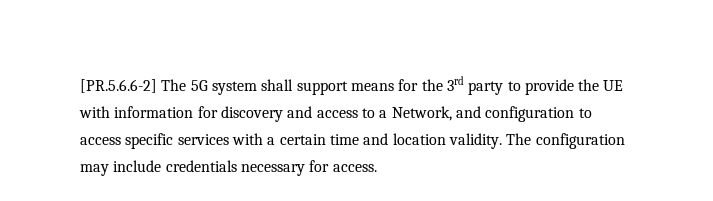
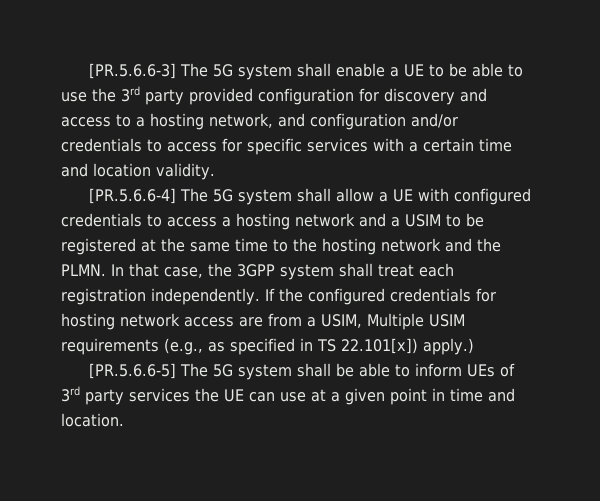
[80,76,624,95] [79,106,194,118] [PR.5.6.6-2] The 5G system shall support means for the 3rd party to provide the UE with information -> [89,63,524,80] [61,86,354,105] [PR.5.6.6-3] The 5G system shall enable a UE to be able to use the 3rd party provided configuration
[391,106,592,122] [80,137,121,145] Network, and configuration to access -> [150,113,458,130] [61,138,242,152] hosting network, and configuration and/or credentials to access for
[506,133,625,149] [80,160,377,176] The configuration may include credentials necessary for access. -> [89,188,532,205] [61,213,484,230] [61,238,501,255] [61,263,454,280] [61,288,496,305] [61,313,465,330] [61,338,474,355] [89,363,516,380] [61,386,515,405] [61,413,124,427] // [PR.5.6.6-4] The 5G system shall allow a UE with configured credentials to access a hosting network and a USIM to be registered at the same time to the hosting network and the PLMN. In that case, the 3GPP system shall treat each registration independently. If the configured credentials for hosting network access are from a USIM, Multiple USIM requirements (e.g., as specified in TS 22.101[x]) apply.) // [PR.5.6.6-5] The 5G system shall be able to inform UEs of 3rd party services the UE can use at a given point in time and location.

